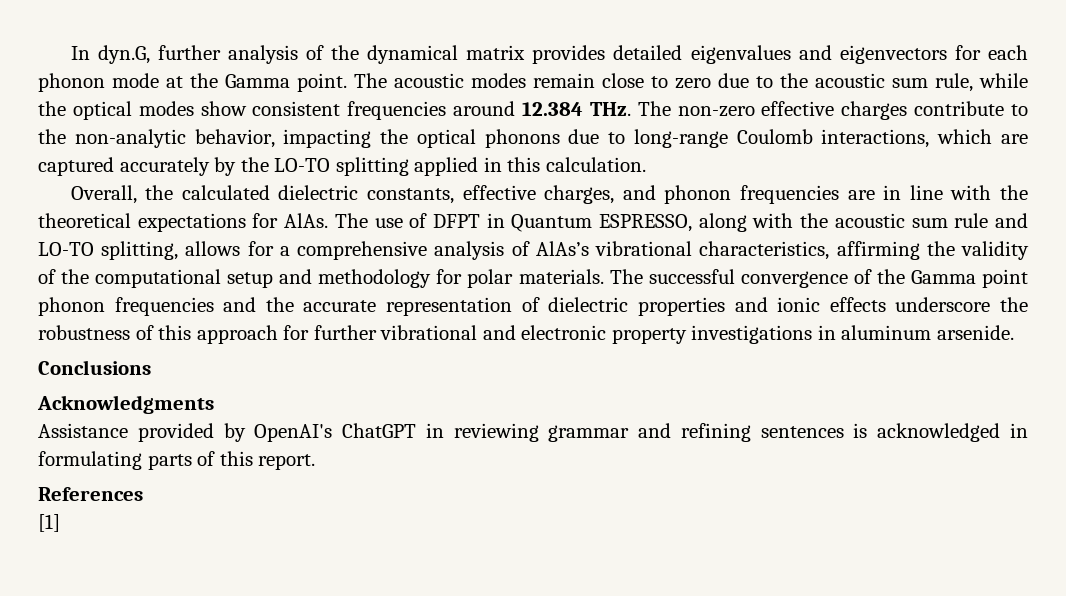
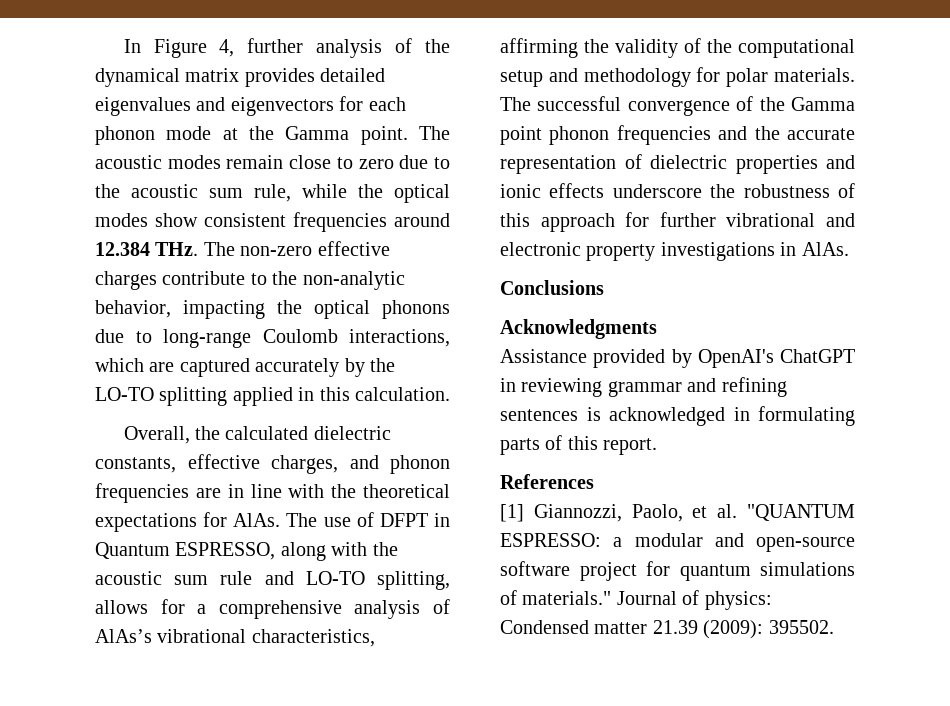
[97,45,150,64] dyn.G, -> [153,39,235,58] Figure 4,
[841,325,1014,340] aluminum arsenide. -> [801,242,849,256] AlAs.
(60, 523) none -> [533,504,855,522] [500,533,855,552] [500,561,855,581] [500,590,772,610] [500,620,834,639] Giannozzi, Paolo, et al. "QUANTUM ESPRESSO: a modular and open-source software project for quantum simulations of materials." Journal of physics: Condensed matter 21.39 (2009): 395502.

